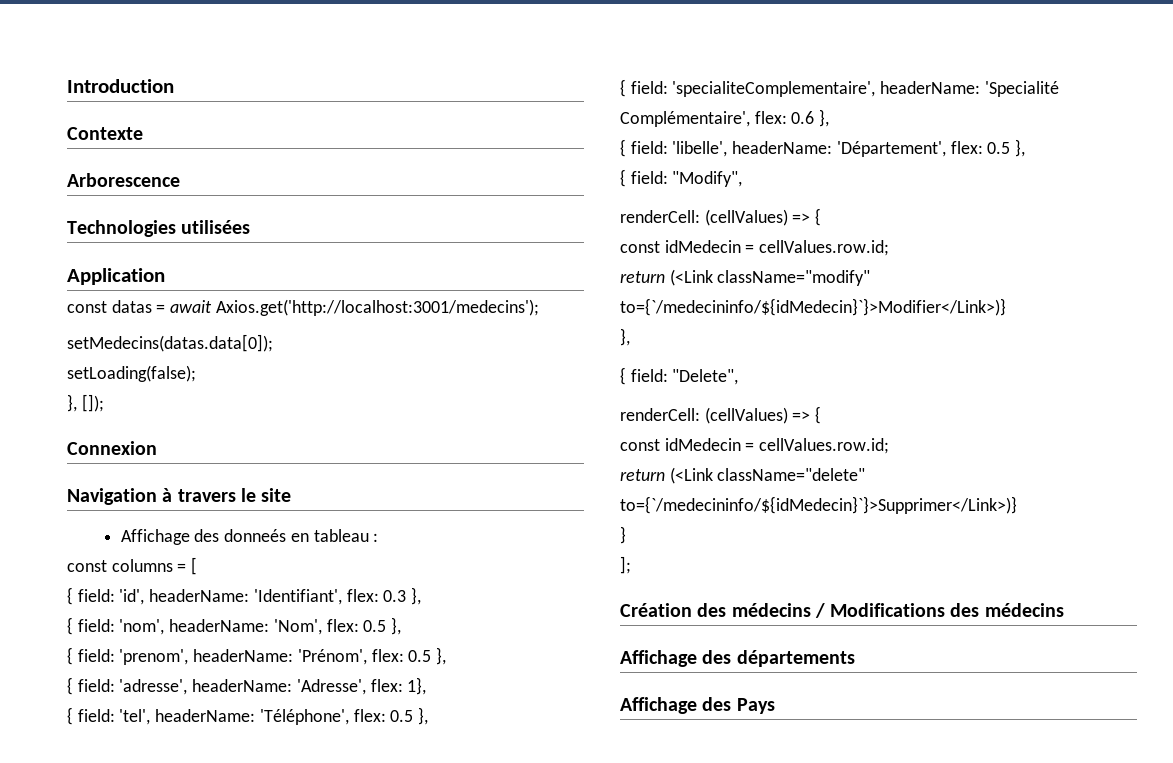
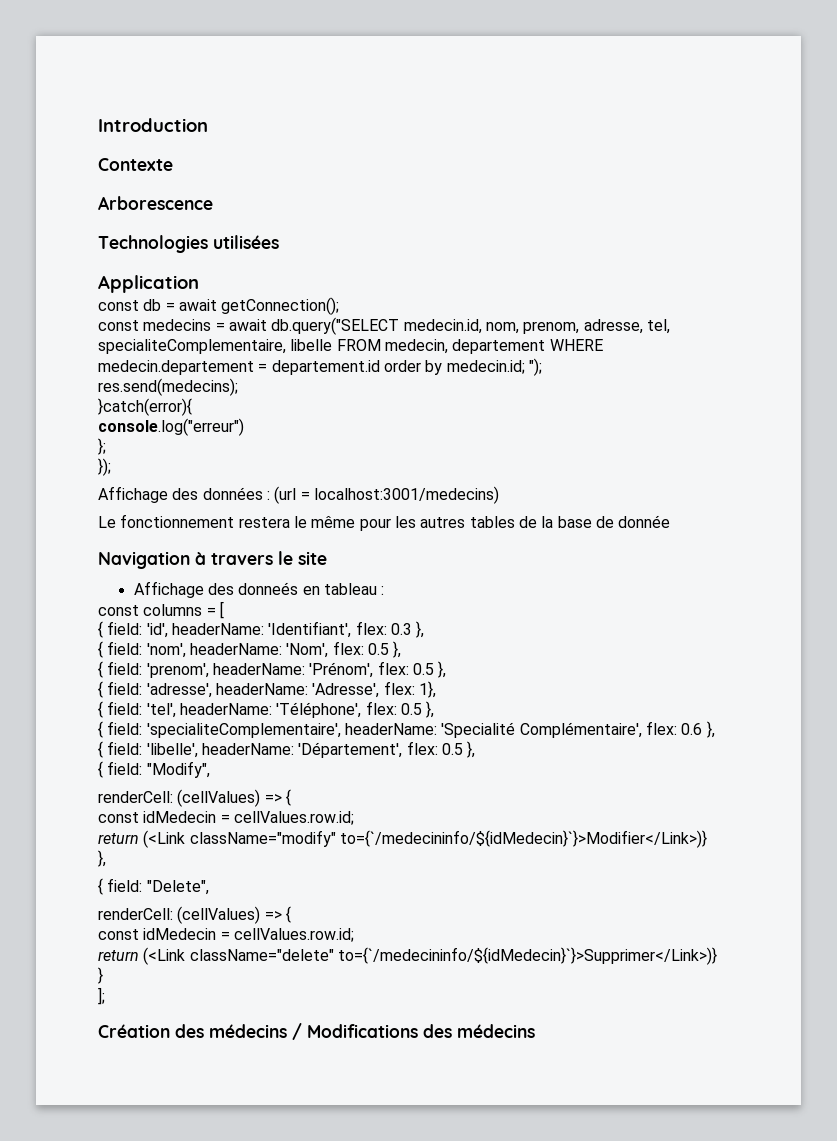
[111,299,539,316] [67,334,273,352] [67,365,196,382] [67,394,104,412] [67,441,157,455] datas = await Axios.get('http://localhost:3001/medecins'); // setMedecins(datas.data[0]); // setLoading(false); // }, []); // Connexion -> [143,297,340,315] [98,317,670,335] [98,339,603,354] [98,358,542,376] [98,378,238,396] [98,398,192,416] [98,418,244,436] [98,438,106,455] [98,458,111,476] [98,486,499,504] [98,514,671,531] db = await getConnection(); // const medecins = await db.query("SELECT medecin.id, nom, prenom, adresse, tel, specialiteComplementaire, libelle FROM medecin, departement WHERE medecin.departement = departement.id order by medecin.id; "); // res.send(medecins); // }catch(error){ // console.log("erreur") // }; // }); // Affichage des données : (url = localhost:3001/medecins) // Le fonctionnement restera le même pour les autres tables de la base de donnée
[620,650,855,667] [620,697,775,714] // Affichage des départements // Affichage des Pays -> (535, 1031) none

